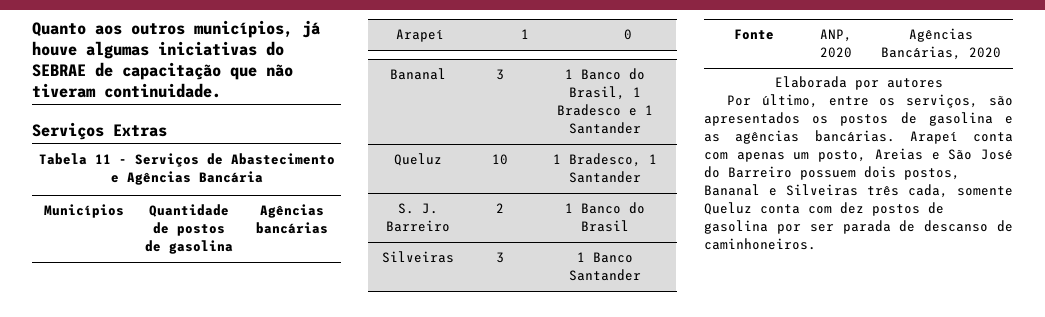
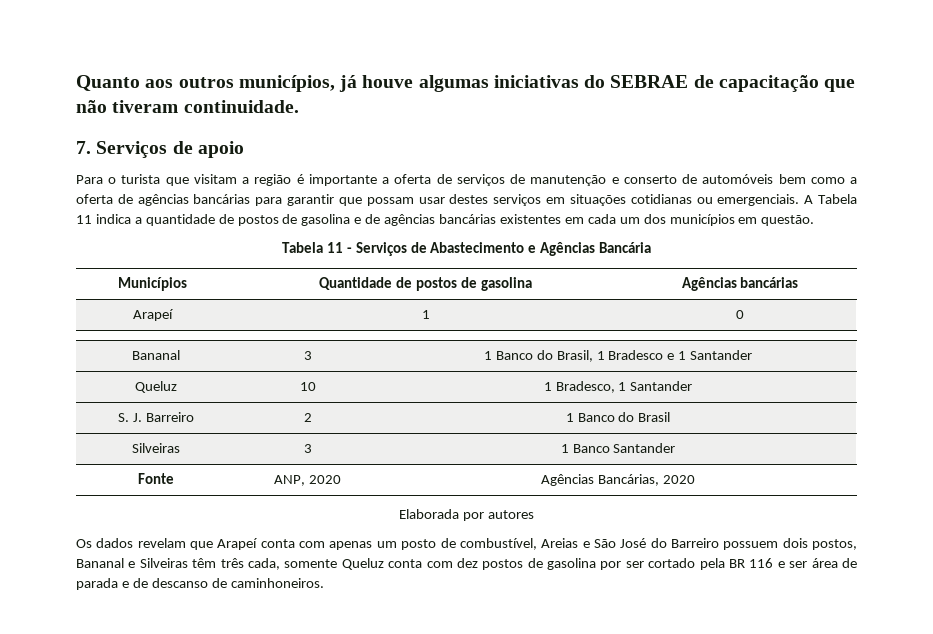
[32,122,167,140] Serviços Extras -> [76,141,244,158] [76,174,857,186] [76,194,858,206] [76,214,815,226] 7. Serviços de apoio // Para o turista que visitam a região é importante a oferta de serviços de manutenção e conserto de automóveis bem como a oferta de agências bancárias para garantir que possam usar destes serviços em situações cotidianas ou emergenciais. A Tabela 11 indica a quantidade de postos de gasolina e de agências bancárias existentes em cada um dos municípios em questão.
[727,94,1013,108] [704,112,1013,126] [704,130,895,144] Por último, entre os serviços, são apresentados os postos de gasolina e as agências bancárias. -> [76,538,214,550] Os dados revelam que
[818,150,867,162] posto, -> [401,538,537,550] posto de combustível,
(858, 190) none -> [192,558,217,568] têm
[842,220,891,234] parada -> [648,558,858,570] [76,578,129,590] cortado pela BR 116 e ser área de parada e

